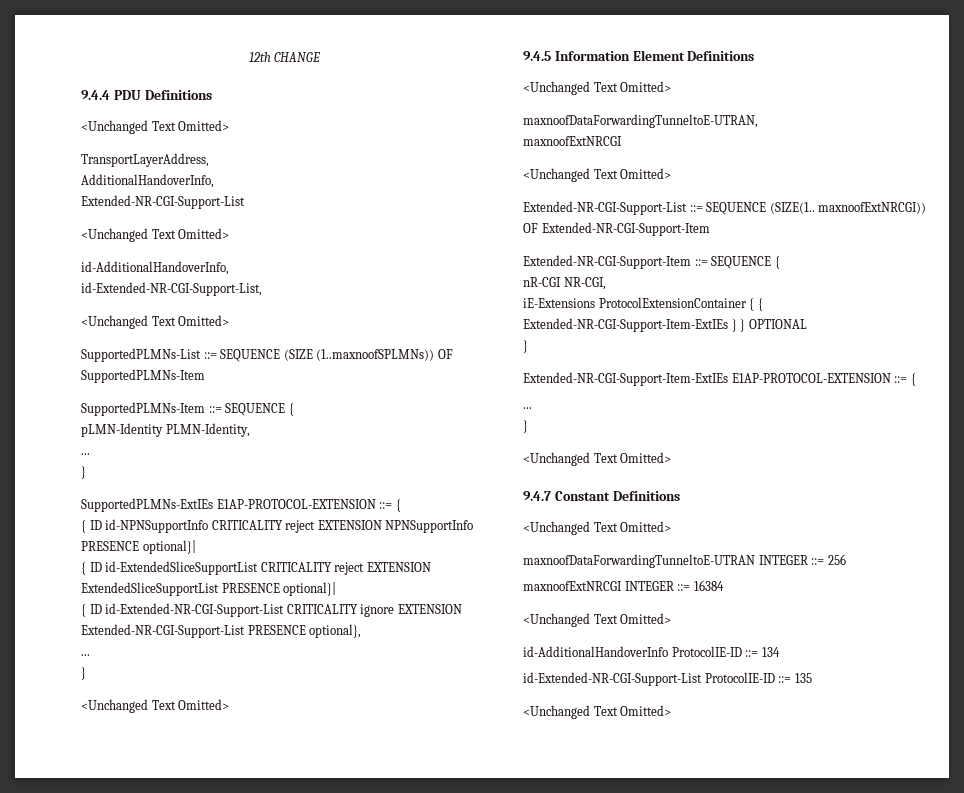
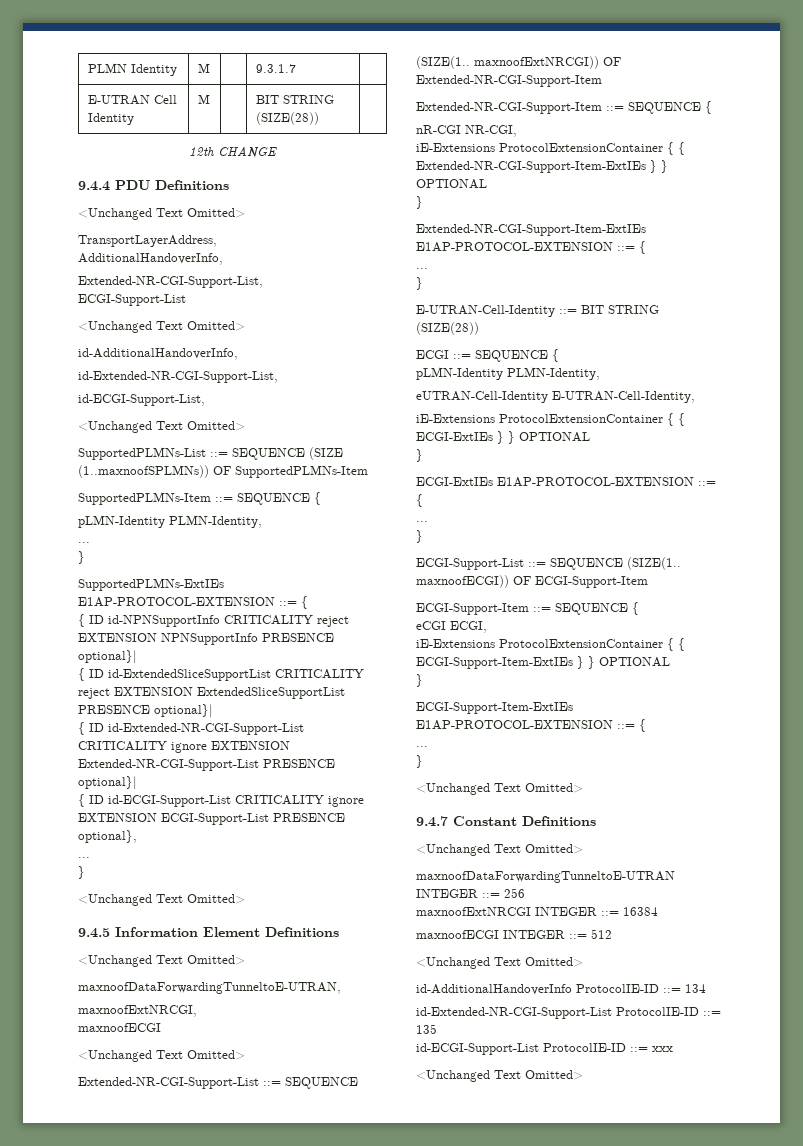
(248, 57) none -> [87,63,177,76] [197,63,210,73] [255,64,296,73] [87,95,177,105] [87,113,134,125] [197,94,210,104] [255,95,334,104] [255,112,319,125] PLMN Identity | M | | 9.3.1.7 | // E-UTRAN Cell Identity | M | | BIT STRING (SIZE(28)) | //
[81,195,245,209] Extended-NR-CGI-Support-List -> [78,276,263,288] [78,294,186,306] Extended-NR-CGI-Support-List, // ECGI-Support-List
(262, 289) none -> [78,394,205,406] // id-ECGI-Support-List,
(306, 630) none -> [78,776,137,790] [78,794,364,807] [78,813,345,825] optional}| // { ID id-ECGI-Support-List CRITICALITY ignore EXTENSION ECGI-Support-List PRESENCE
[523,136,622,146] maxnoofExtNRCGI -> [78,1005,197,1017] [78,1023,161,1032] maxnoofExtNRCGI, // maxnoofECGI
(528, 426) none -> [416,305,659,317] [416,322,479,335] [416,349,559,362] [416,367,600,380] [416,391,695,403] [416,413,685,426] [416,431,590,444] [416,449,423,462] [416,477,716,487] [416,494,423,507] [416,521,428,522] [416,530,423,543] [416,557,681,570] [416,575,648,588] [416,602,639,615] [416,621,487,633] [416,638,685,651] [416,656,670,669] [416,674,423,687] [416,702,573,714] [416,719,646,732] [416,746,428,747] [416,755,423,768] // E-UTRAN-Cell-Identity ::= BIT STRING (SIZE(28)) // ECGI ::= SEQUENCE { // pLMN-Identity PLMN-Identity, // eUTRAN-Cell-Identity E-UTRAN-Cell-Identity, // iE-Extensions ProtocolExtensionContainer { { ECGI-ExtIEs } } OPTIONAL // } // ECGI-ExtIEs E1AP-PROTOCOL-EXTENSION ::= { // ... // } // ECGI-Support-List ::= SEQUENCE (SIZE(1.. maxnoofECGI)) OF ECGI-Support-Item // ECGI-Support-Item ::= SEQUENCE { // eCGI ECGI, // iE-Extensions ProtocolExtensionContainer { { ECGI-Support-Item-ExtIEs } } OPTIONAL // } // ECGI-Support-Item-ExtIEs E1AP-PROTOCOL-EXTENSION ::= { // ... // }
(724, 585) none -> [416,929,612,939] // maxnoofECGI INTEGER ::= 512
(812, 678) none -> [416,1043,673,1055] // id-ECGI-Support-List ProtocolIE-ID ::= xxx

